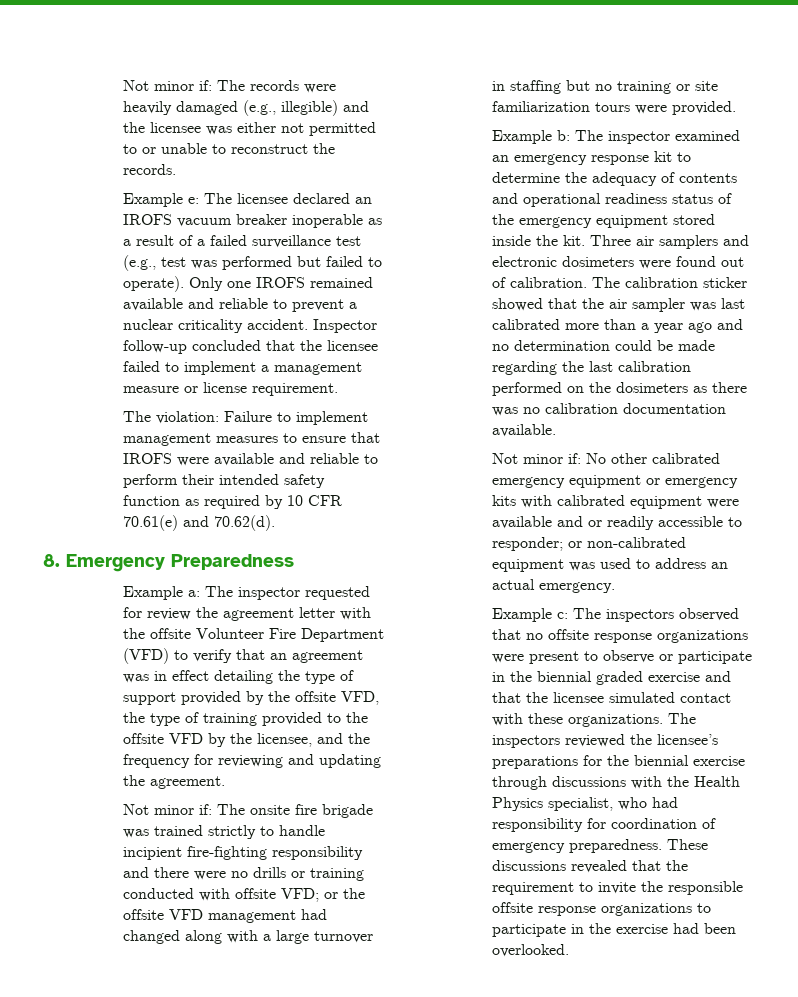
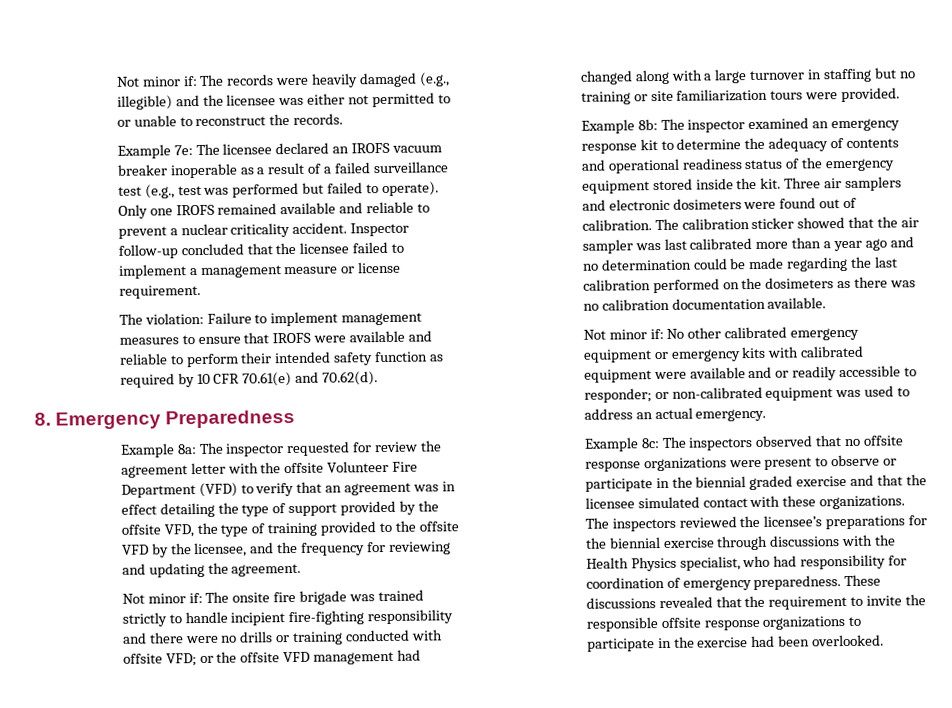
[188,197,200,204] e: -> [173,145,193,156] 7e:
[188,590,201,597] a: -> [176,444,197,455] 8a:
[557,130,571,141] b: -> [637,119,658,131] 8b:
[557,612,569,619] c: -> [640,438,660,449] 8c:

